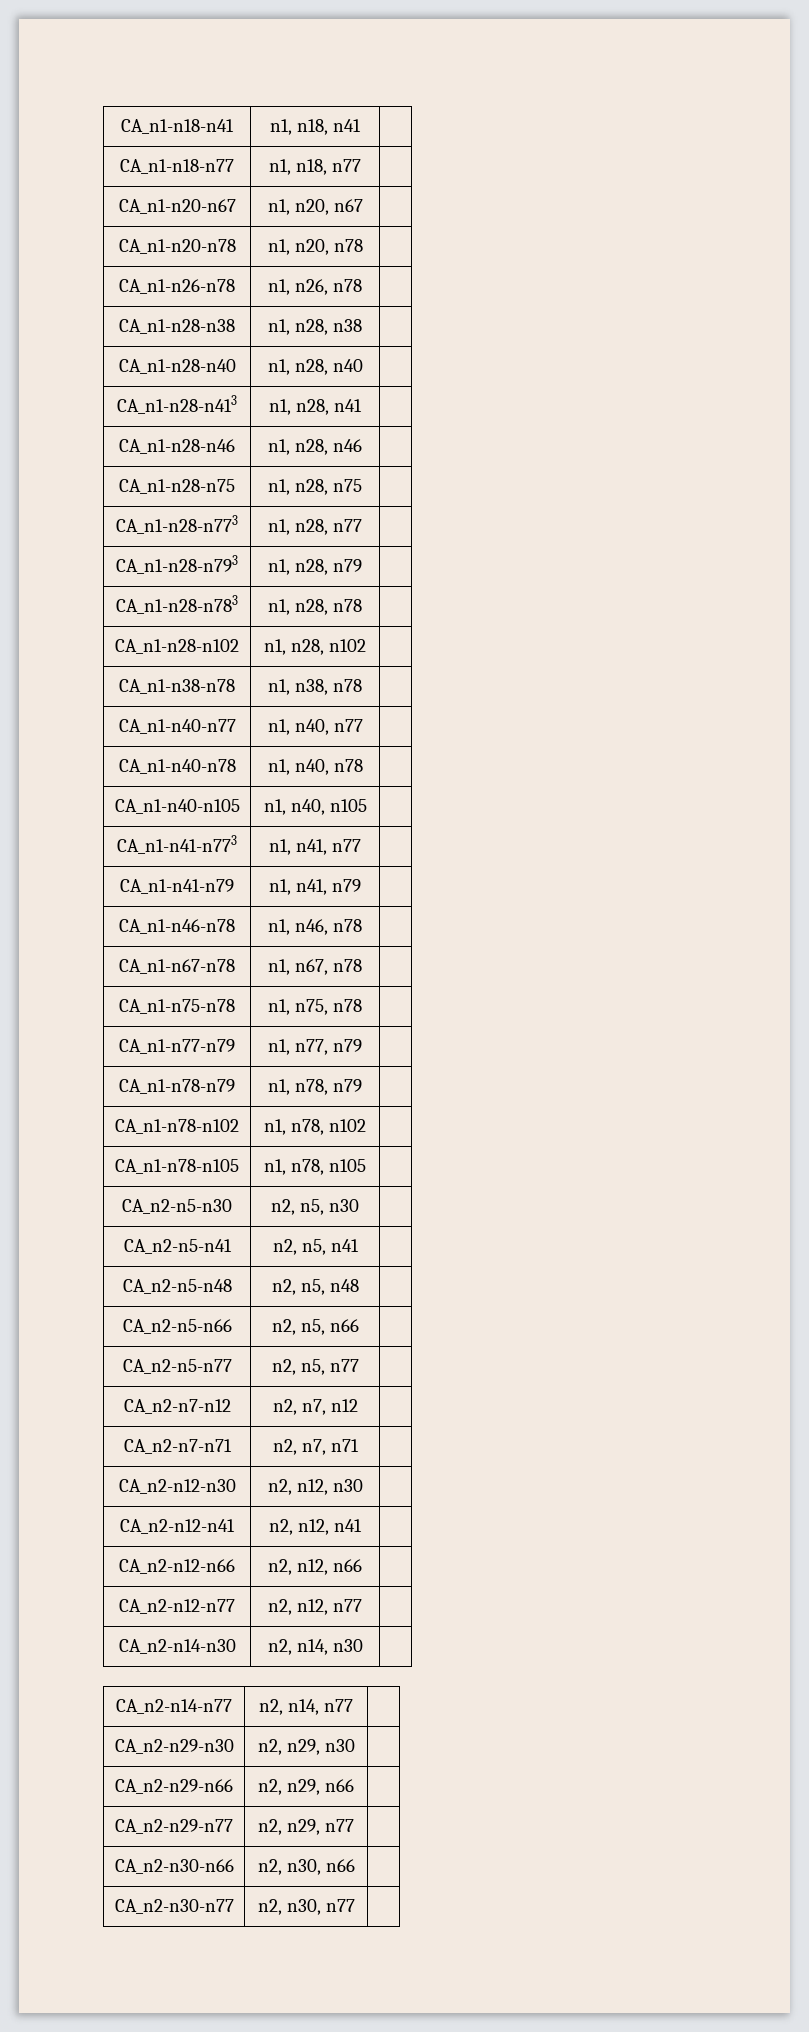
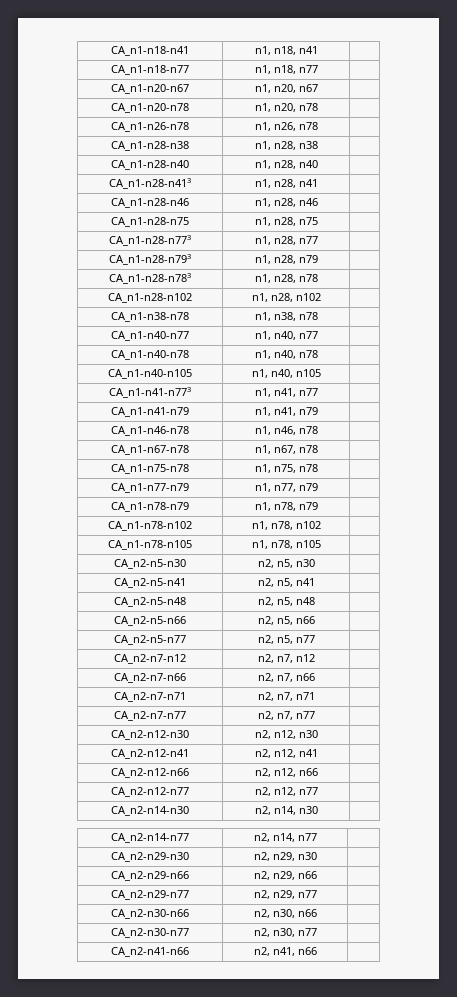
(358, 1405) none -> [114,673,186,683] [257,673,315,682] // CA_n2-n7-n66 | n2, n7, n66 |
(359, 1445) none -> [114,711,186,721] [257,711,315,720] // CA_n2-n7-n77 | n2, n7, n77 |
(355, 1905) none -> [111,947,189,957] [253,947,317,956] // CA_n2-n41-n66 | n2, n41, n66 |

